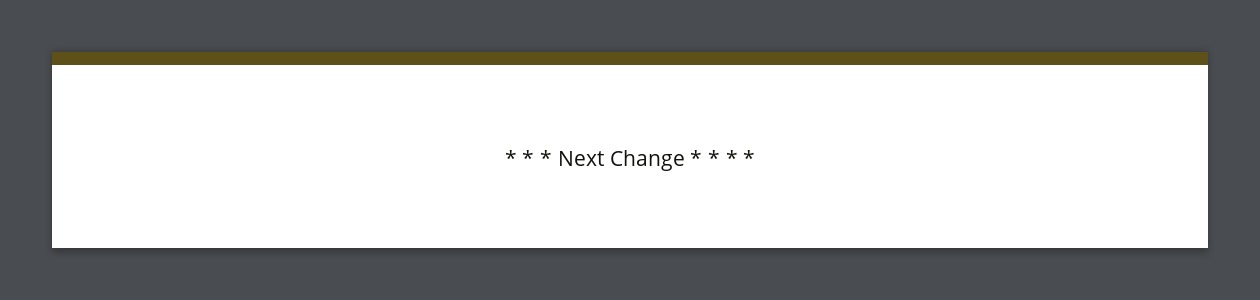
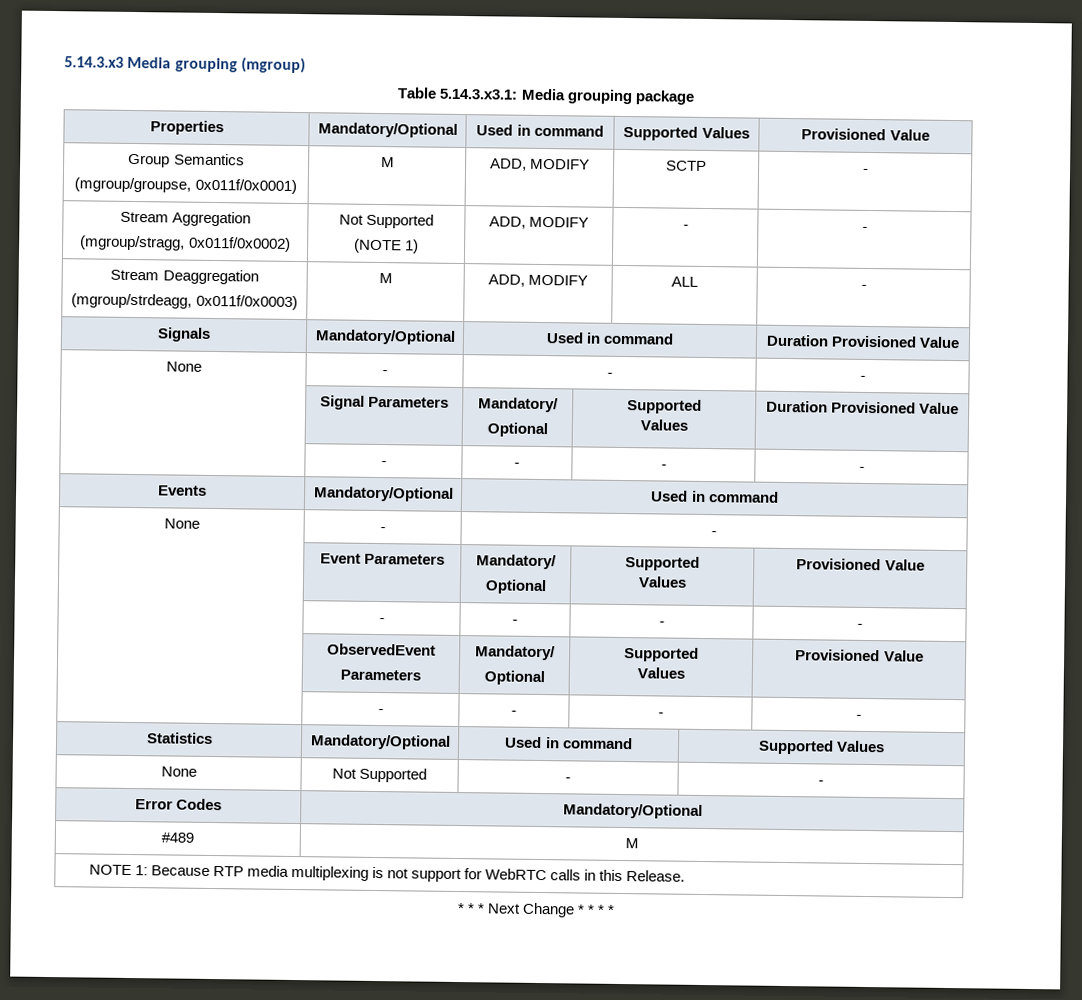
(504, 158) none -> [64,56,306,74] [397,87,695,105] [149,120,224,136] [317,122,458,138] [476,124,604,137] [623,125,750,141] [801,128,930,141] [128,153,245,168] [74,177,297,194] [380,157,395,168] [489,158,591,171] [666,160,707,171] [862,168,869,173] [119,211,252,227] [80,235,291,252] [338,213,435,229] [353,238,420,254] [488,216,590,229] [682,224,689,229] [861,226,868,231] [110,269,259,285] [71,293,298,311] [378,273,393,284] [487,274,589,287] [671,276,698,287] [860,284,867,289] [157,327,211,342] [314,329,456,345] [545,332,675,345] [765,334,961,349] [165,361,202,372] [381,370,388,375] [606,372,613,377] [859,375,866,380] [319,395,450,410] [478,397,559,413] [486,422,548,438] [627,399,702,414] [639,419,688,431] [765,400,960,415] [380,461,387,466] [514,462,520,467] [660,464,667,469] [858,466,865,471] [158,485,207,496] [312,486,454,502] [650,490,779,503] [163,518,200,529] [379,527,386,532] [711,531,717,536] [319,553,446,565] [476,554,557,570] [484,579,547,595] [625,556,700,571] [637,576,687,588] [796,558,925,571] [378,618,385,623] [512,619,518,624] [658,621,665,626] [856,623,863,628] [327,643,436,656] [340,669,421,681] [475,645,556,661] [483,670,545,686] [624,647,699,662] [636,667,685,679] [795,649,924,662] [377,709,384,714] [511,710,517,715] [657,712,664,717] [855,714,862,719] [145,732,213,744] [309,734,451,750] [504,736,633,750] [757,739,886,755] [160,766,197,777] [331,767,428,783] [565,777,571,782] [818,780,824,785] [134,798,223,811] [562,803,703,819] [161,832,194,843] [624,838,639,849] [88,864,686,883] 5.14.3.x3 Media grouping (mgroup) // Table 5.14.3.x3.1: Media grouping package // Properties | Mandatory/Optional | Used in command | Supported Values | Provisioned Value // Group Semantics // (mgroup/groupse, 0x011f/0x0001) | M | ADD, MODIFY | SCTP | - // Stream Aggregation // (mgroup/stragg, 0x011f/0x0002) | Not Supported // (NOTE 1) | ADD, MODIFY | - | - // Stream Deaggregation // (mgroup/strdeagg, 0x011f/0x0003) | M | ADD, MODIFY | ALL | - // Signals | Mandatory/Optional | Used in command | Duration Provisioned Value // None | - | - | - // | Signal Parameters | Mandatory/ // Optional | Supported // Values | Duration Provisioned Value // | - | - | - | - // Events | Mandatory/Optional | Used in command // None | - | - // | Event Parameters | Mandatory/ // Optional | Supported // Values | Provisioned Value // | - | - | - | - // | ObservedEvent // Parameters | Mandatory/ // Optional | Supported // Values | Provisioned Value // | - | - | - | - // Statistics | Mandatory/Optional | Used in command | Supported Values // None | Not Supported | - | - // Error Codes | Mandatory/Optional // #489 | M // NOTE 1: Because RTP media multiplexing is not support for WebRTC calls in this Release. //

